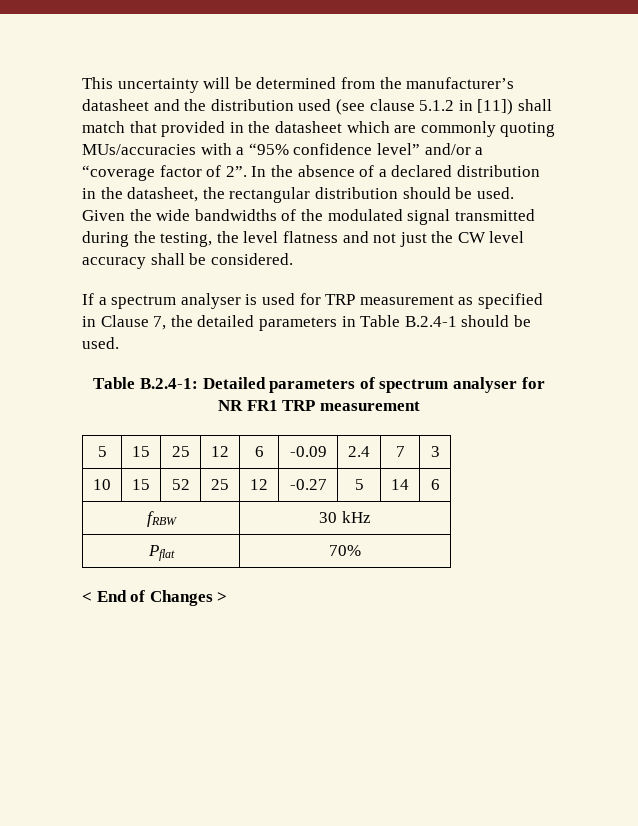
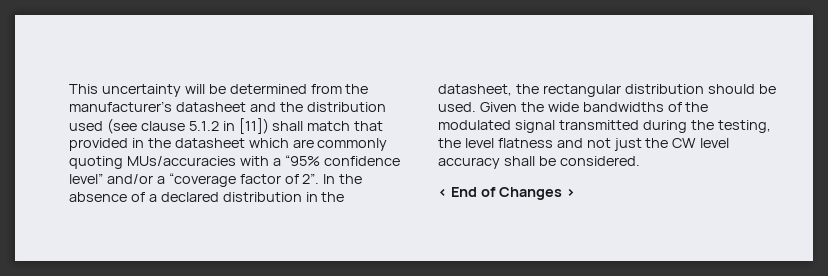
[82,293,543,309] [82,315,531,331] [82,337,119,349] [93,377,545,393] [218,400,420,411] [97,446,107,457] [132,446,150,457] [171,446,190,457] [211,446,229,457] [254,446,264,457] [289,446,327,457] [348,446,370,457] [395,446,405,457] [430,446,440,457] [93,479,111,490] [132,479,150,490] [171,479,190,490] [211,479,229,490] [250,479,268,490] [289,479,327,490] [354,479,364,490] [391,479,409,490] [430,479,440,490] [146,511,177,527] [319,511,371,523] [147,545,175,561] [329,545,361,556] // If a spectrum analyser is used for TRP measurement as specified in Clause 7, the detailed parameters in Table B.2.4-1 should be used. // Table B.2.4-1: Detailed parameters of spectrum analyser for NR FR1 TRP measurement // 5 | 15 | 25 | 12 | 6 | -0.09 | 2.4 | 7 | 3 // 10 | 15 | 52 | 25 | 12 | -0.27 | 5 | 14 | 6 // fRBW | 30 kHz // Pflat | 70% -> (640, 161) none

